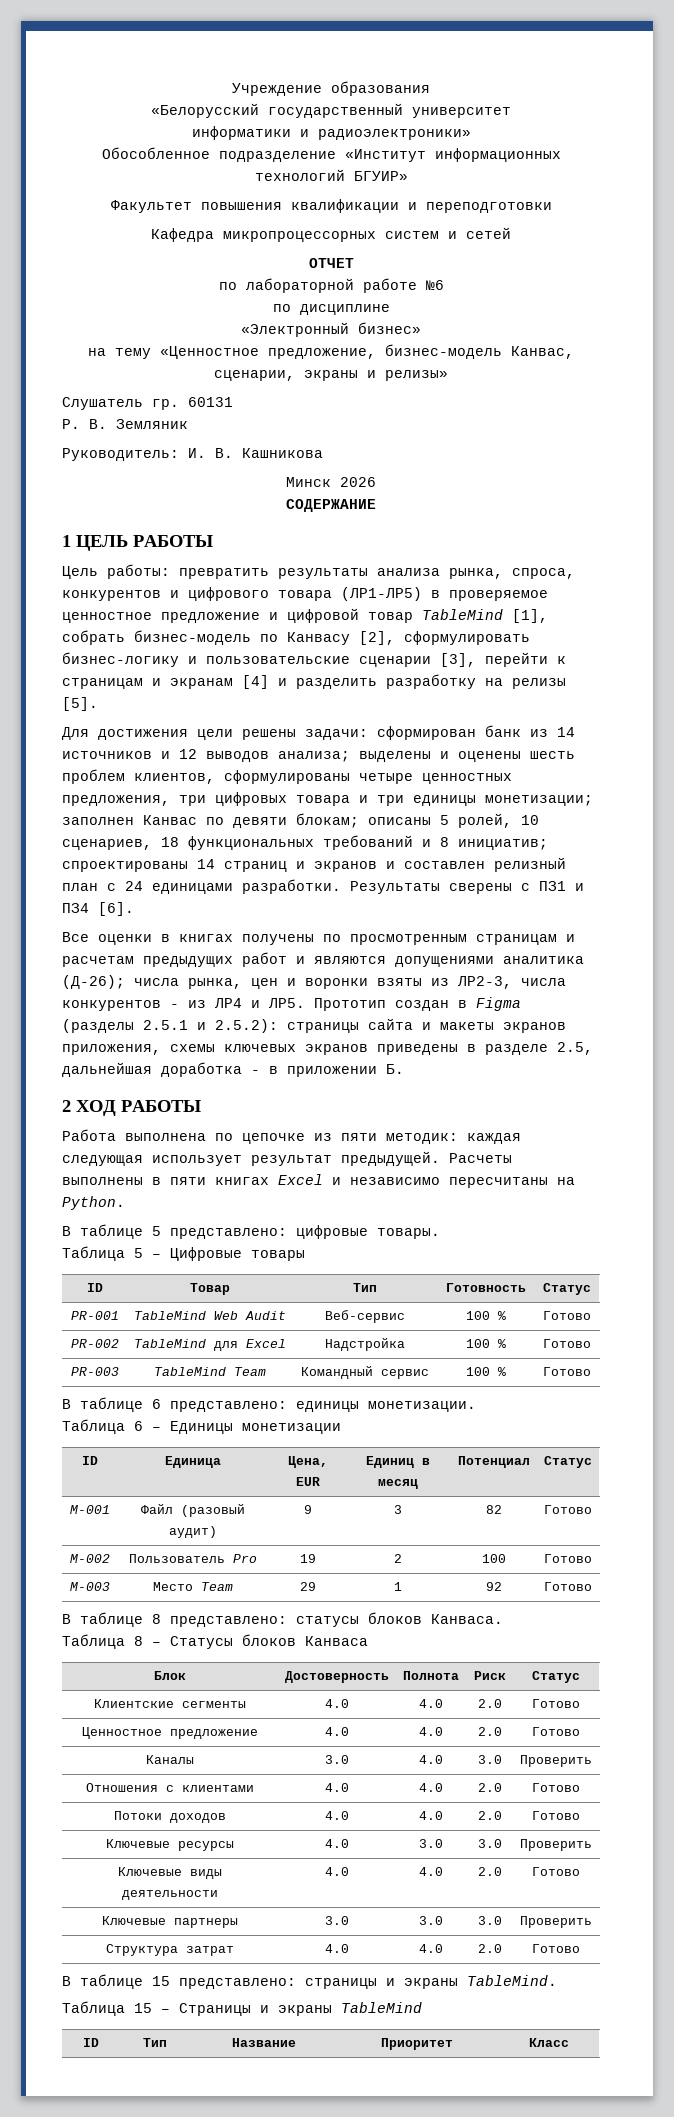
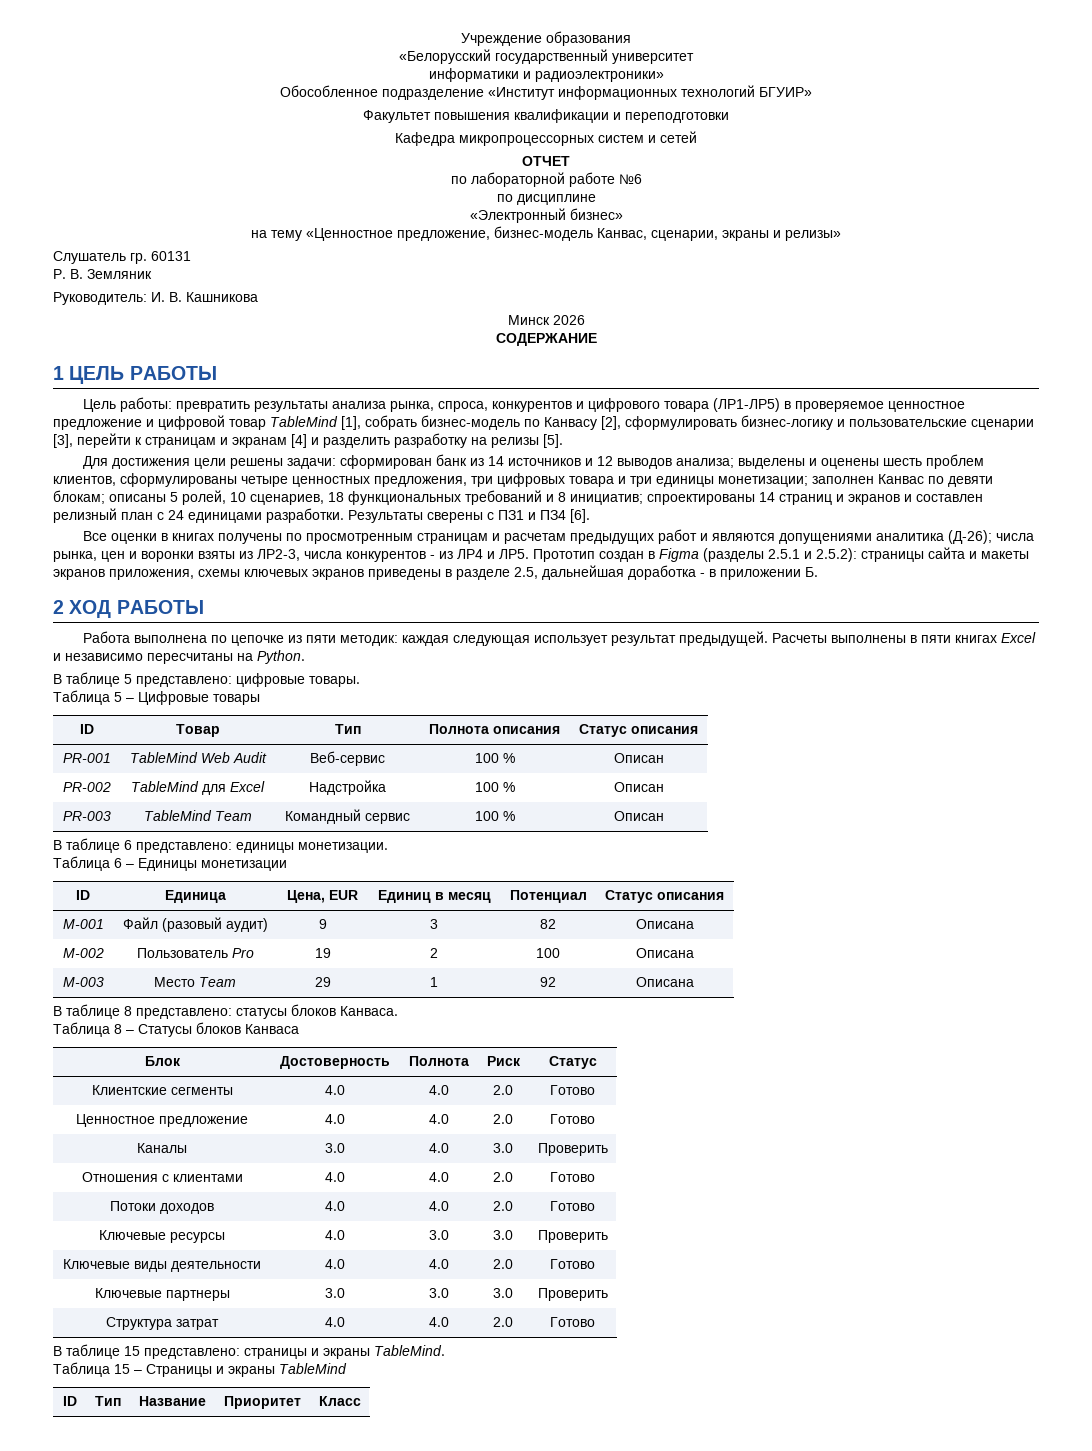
[445,1283,526,1292] [543,1283,591,1295] Готовность | Статус -> [429,724,560,734] [579,724,698,737] Полнота описания | Статус описания
[543,1311,591,1320] Готово -> [613,753,664,763] Описан
[543,1339,591,1348] Готово -> [613,782,664,792] Описан
[543,1367,591,1376] Готово -> [613,811,664,821] Описан
(592, 1462) none -> [657,892,724,900] описания
[544,1505,592,1514] Готово -> [635,919,694,929] Описана
[544,1554,592,1563] Готово -> [635,948,694,958] Описана
[544,1582,592,1591] Готово -> [635,977,694,987] Описана

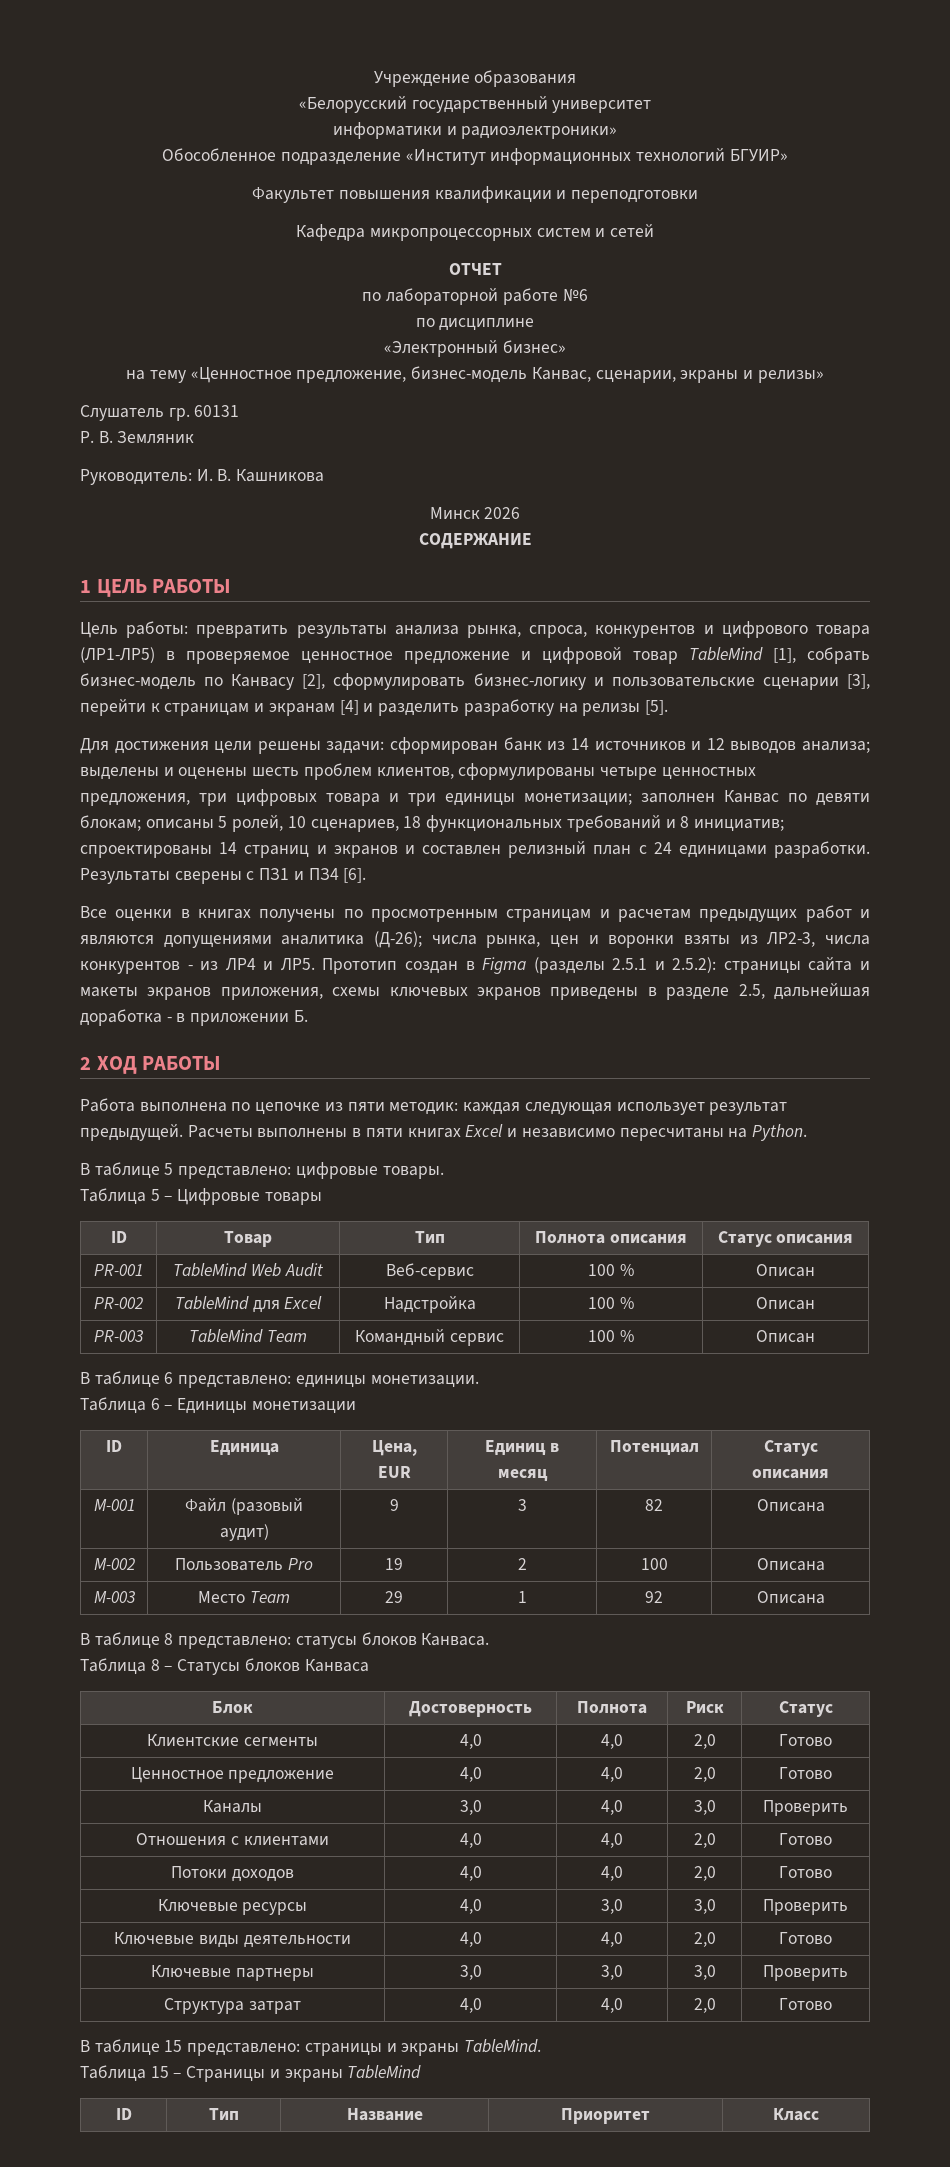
[325,1085,345,1095] [428,1085,449,1095] [493,1085,513,1095] 4.0 | 4.0 | 2.0 -> [459,1734,482,1749] [601,1734,623,1749] [693,1734,716,1749] 4,0 | 4,0 | 2,0
[325,1114,345,1124] [428,1114,449,1124] [493,1114,513,1124] 4.0 | 4.0 | 2.0 -> [459,1767,482,1782] [601,1767,623,1782] [693,1767,716,1782] 4,0 | 4,0 | 2,0
[325,1143,345,1153] [428,1143,449,1153] [493,1143,513,1153] 3.0 | 4.0 | 3.0 -> [459,1800,482,1815] [601,1800,623,1815] [693,1800,716,1815] 3,0 | 4,0 | 3,0
[325,1172,345,1182] [428,1172,449,1182] [493,1172,513,1182] 4.0 | 4.0 | 2.0 -> [459,1833,482,1848] [601,1833,623,1848] [693,1833,716,1848] 4,0 | 4,0 | 2,0
[325,1201,345,1211] [428,1201,449,1211] [493,1201,513,1211] 4.0 | 4.0 | 2.0 -> [459,1866,482,1881] [601,1866,623,1881] [693,1866,716,1881] 4,0 | 4,0 | 2,0
[325,1230,345,1240] [428,1230,449,1240] [493,1230,513,1240] 4.0 | 3.0 | 3.0 -> [459,1899,482,1914] [601,1899,623,1914] [693,1899,716,1914] 4,0 | 3,0 | 3,0
[325,1259,345,1269] [428,1259,449,1269] [493,1259,513,1269] 4.0 | 4.0 | 2.0 -> [459,1932,482,1947] [601,1932,623,1947] [693,1932,716,1947] 4,0 | 4,0 | 2,0
[325,1288,345,1298] [428,1288,449,1298] [493,1288,513,1298] 3.0 | 3.0 | 3.0 -> [459,1965,482,1980] [601,1965,623,1980] [693,1965,716,1980] 3,0 | 3,0 | 3,0
[325,1317,345,1327] [428,1317,449,1327] [493,1317,513,1327] 4.0 | 4.0 | 2.0 -> [459,1998,482,2013] [601,1998,623,2013] [693,1998,716,2013] 4,0 | 4,0 | 2,0

